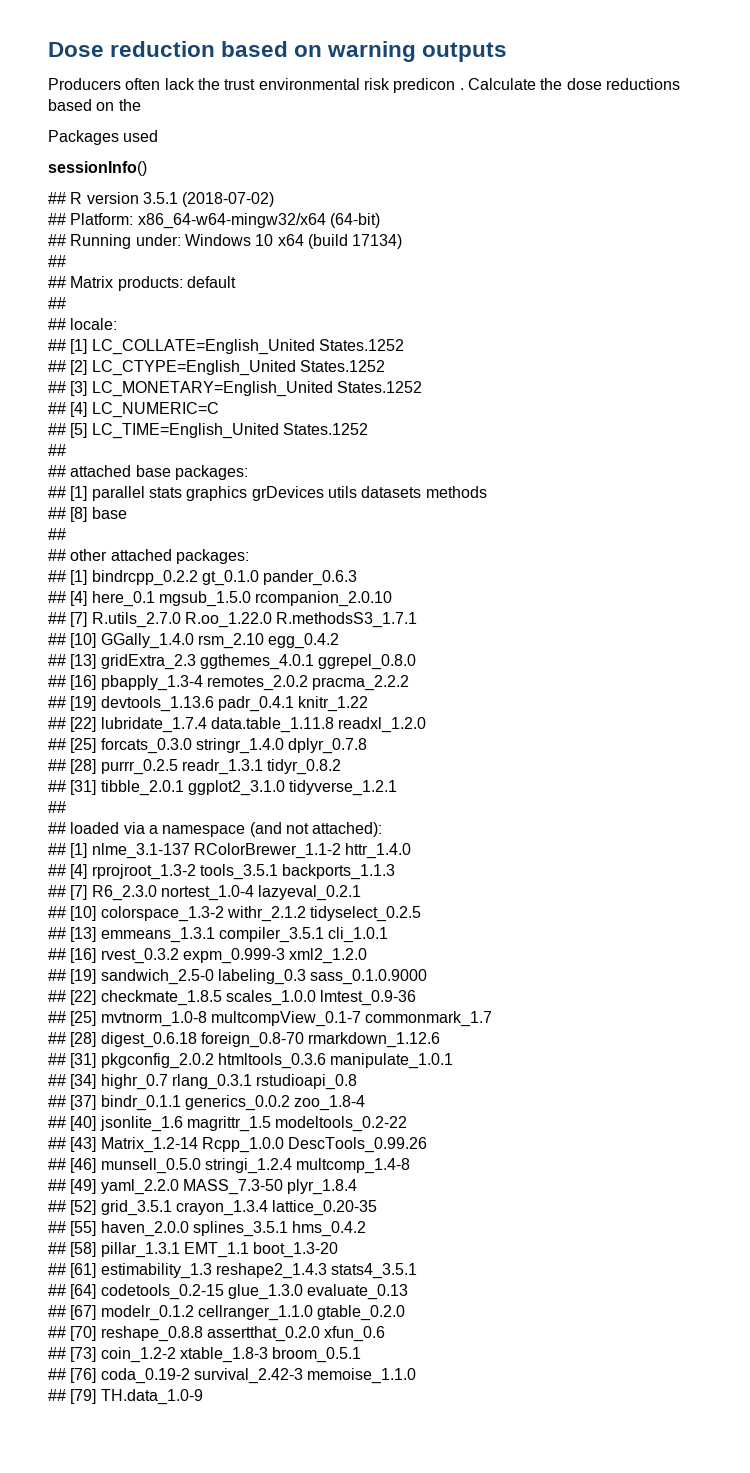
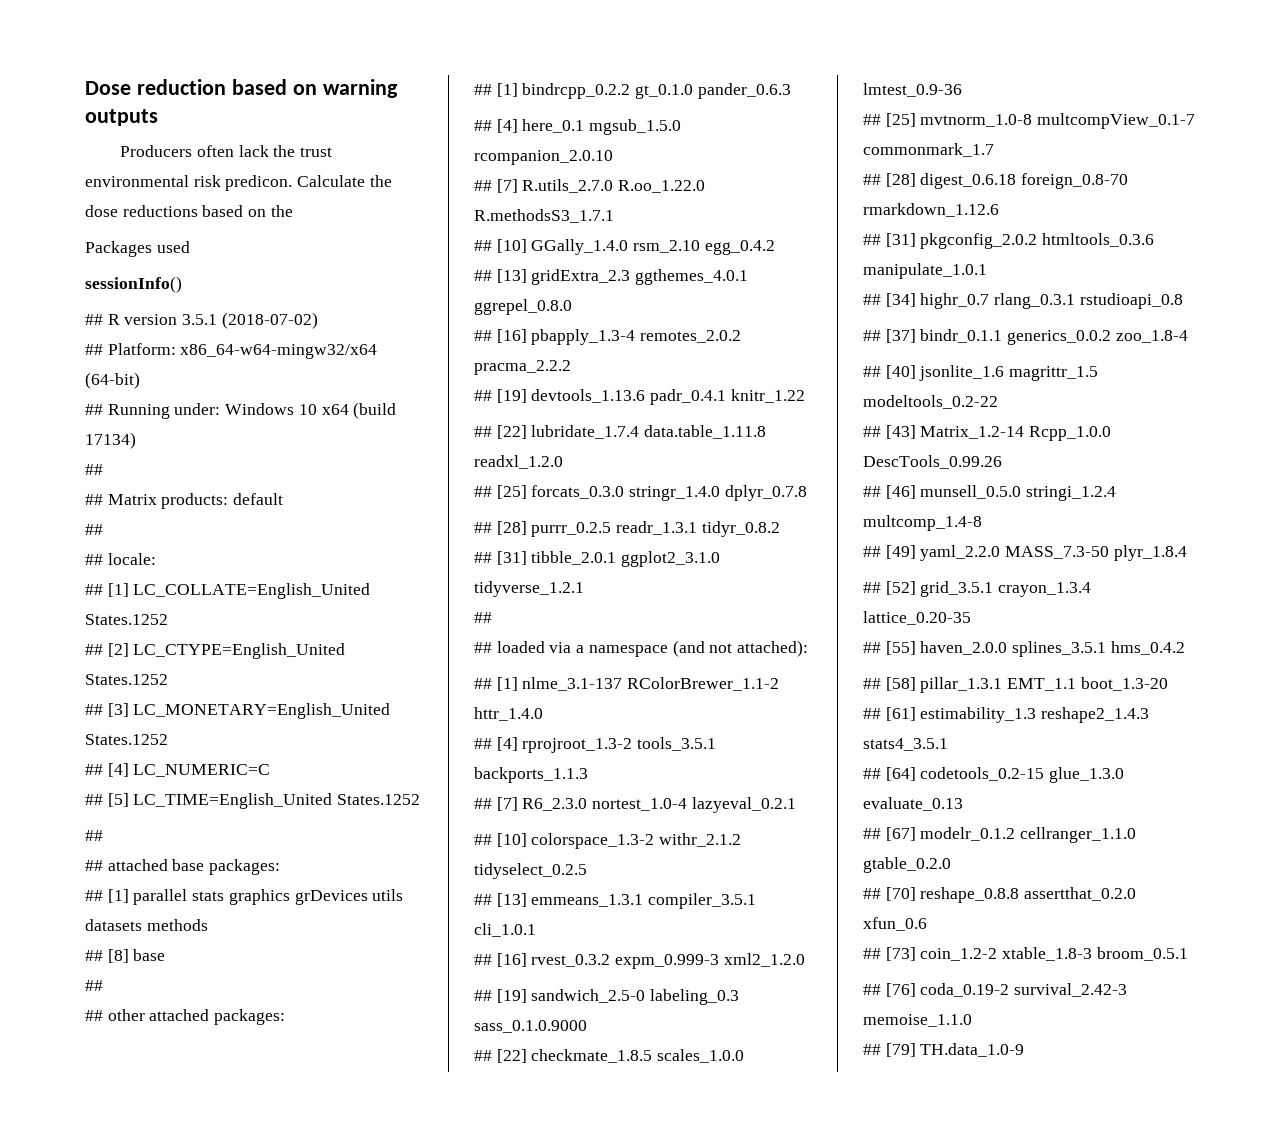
[393,78,464,93] predicon . -> [225,175,293,191] predicon.

